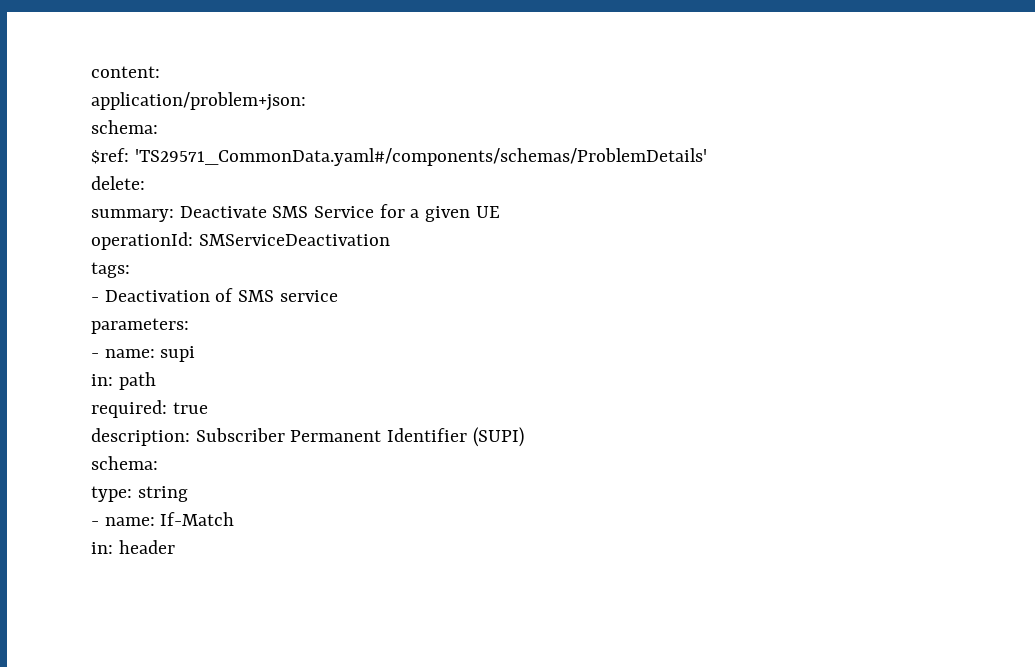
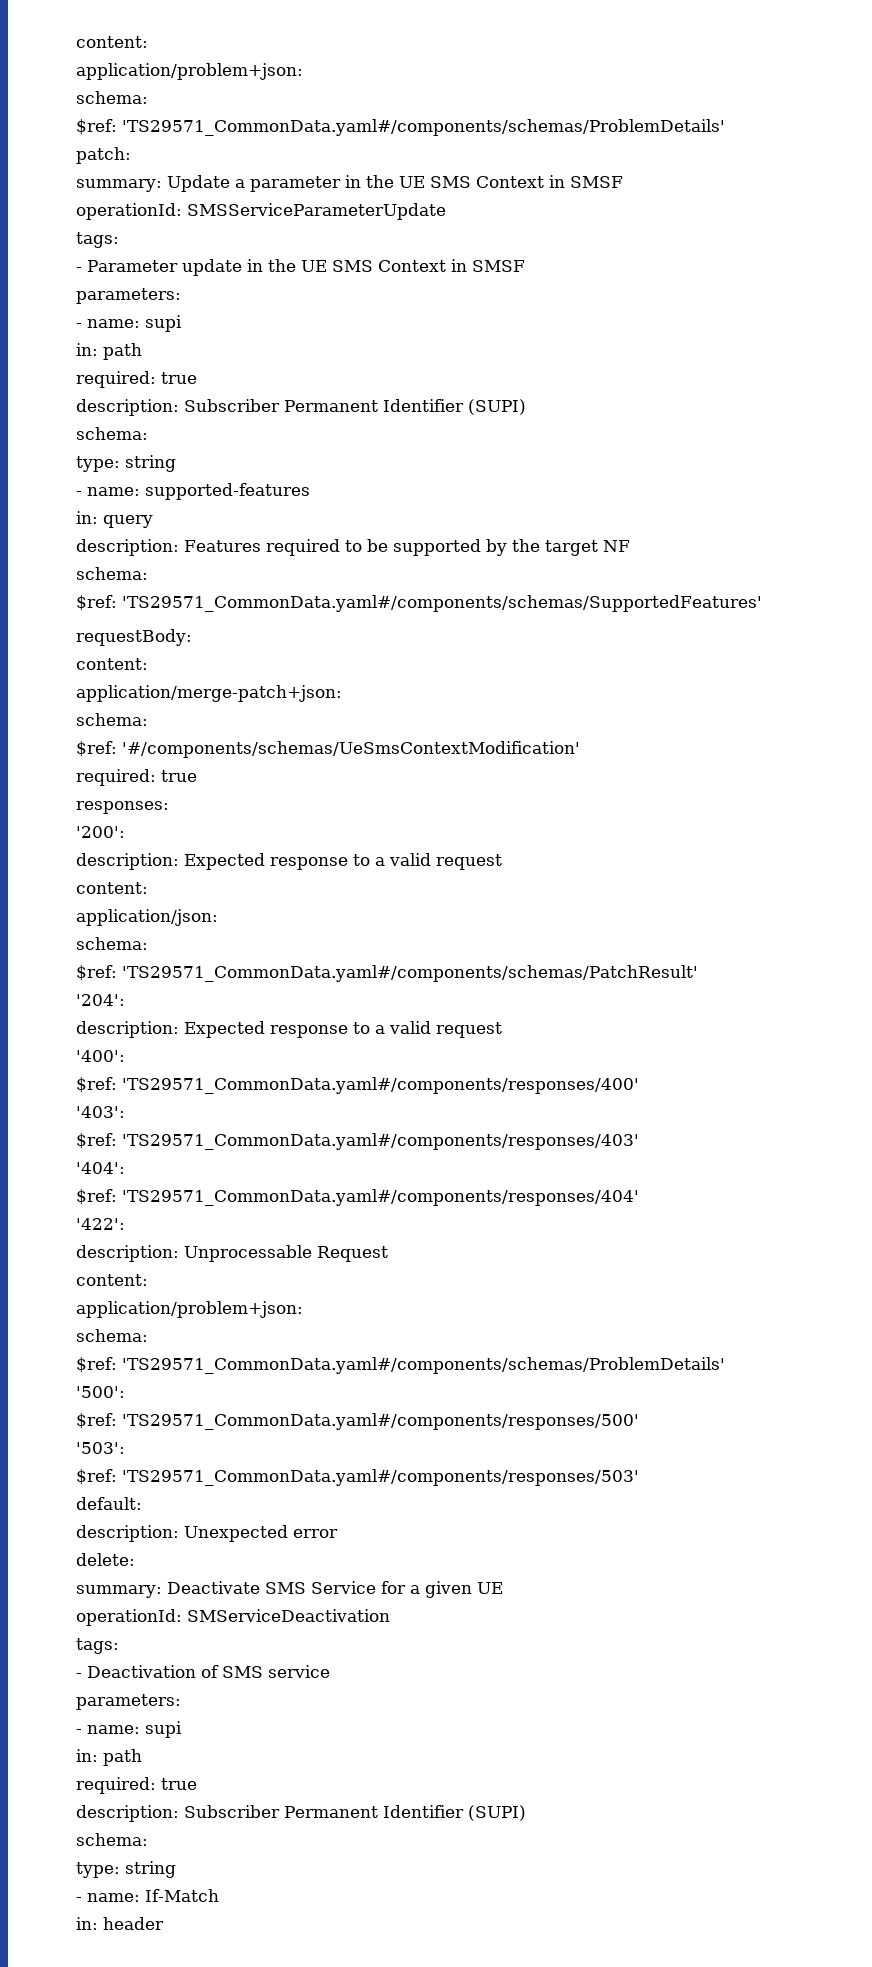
[91,66,160,78] [91,92,306,111] [91,120,158,134] [91,148,707,166] content: // application/problem+json: // schema: // $ref: 'TS29571_CommonData.yaml#/components/schemas/ProblemDetails' -> [76,36,148,48] [76,63,303,80] [76,91,148,104] [76,119,725,136] [76,147,131,164] [76,175,623,192] [76,203,446,220] [76,232,119,248] [76,259,525,276] [76,288,181,304] [76,315,182,332] [76,343,142,360] [76,371,197,388] [76,399,526,416] [76,427,148,440] [76,455,176,472] [76,483,310,500] [76,511,153,528] [76,539,630,556] [76,567,148,580] [76,595,762,612] [76,629,192,646] [76,658,148,670] [76,685,342,702] [76,713,148,726] [76,741,580,758] [76,769,197,786] [76,801,169,814] [76,826,125,838] [76,853,502,870] [76,882,148,894] [76,909,218,926] [76,937,148,950] [76,965,698,982] [76,994,125,1006] [76,1021,502,1038] [76,1050,125,1062] [76,1077,639,1094] [76,1106,125,1118] [76,1133,639,1150] [76,1162,125,1174] [76,1189,639,1206] [76,1218,125,1230] [76,1245,388,1262] [76,1274,148,1286] [76,1301,303,1318] [76,1329,148,1342] [76,1357,725,1374] [76,1386,125,1398] [76,1413,639,1430] [76,1442,125,1454] [76,1469,639,1486] [76,1497,142,1510] [76,1525,338,1542] content: // application/problem+json: // schema: // $ref: 'TS29571_CommonData.yaml#/components/schemas/ProblemDetails' // patch: // summary: Update a parameter in the UE SMS Context in SMSF // operationId: SMSServiceParameterUpdate // tags: // - Parameter update in the UE SMS Context in SMSF // parameters: // - name: supi // in: path // required: true // description: Subscriber Permanent Identifier (SUPI) // schema: // type: string // - name: supported-features // in: query // description: Features required to be supported by the target NF // schema: // $ref: 'TS29571_CommonData.yaml#/components/schemas/SupportedFeatures' // requestBody: // content: // application/merge-patch+json: // schema: // $ref: '#/components/schemas/UeSmsContextModification' // required: true // responses: // '200': // description: Expected response to a valid request // content: // application/json: // schema: // $ref: 'TS29571_CommonData.yaml#/components/schemas/PatchResult' // '204': // description: Expected response to a valid request // '400': // $ref: 'TS29571_CommonData.yaml#/components/responses/400' // '403': // $ref: 'TS29571_CommonData.yaml#/components/responses/403' // '404': // $ref: 'TS29571_CommonData.yaml#/components/responses/404' // '422': // description: Unprocessable Request // content: // application/problem+json: // schema: // $ref: 'TS29571_CommonData.yaml#/components/schemas/ProblemDetails' // '500': // $ref: 'TS29571_CommonData.yaml#/components/responses/500' // '503': // $ref: 'TS29571_CommonData.yaml#/components/responses/503' // default: // description: Unexpected error

